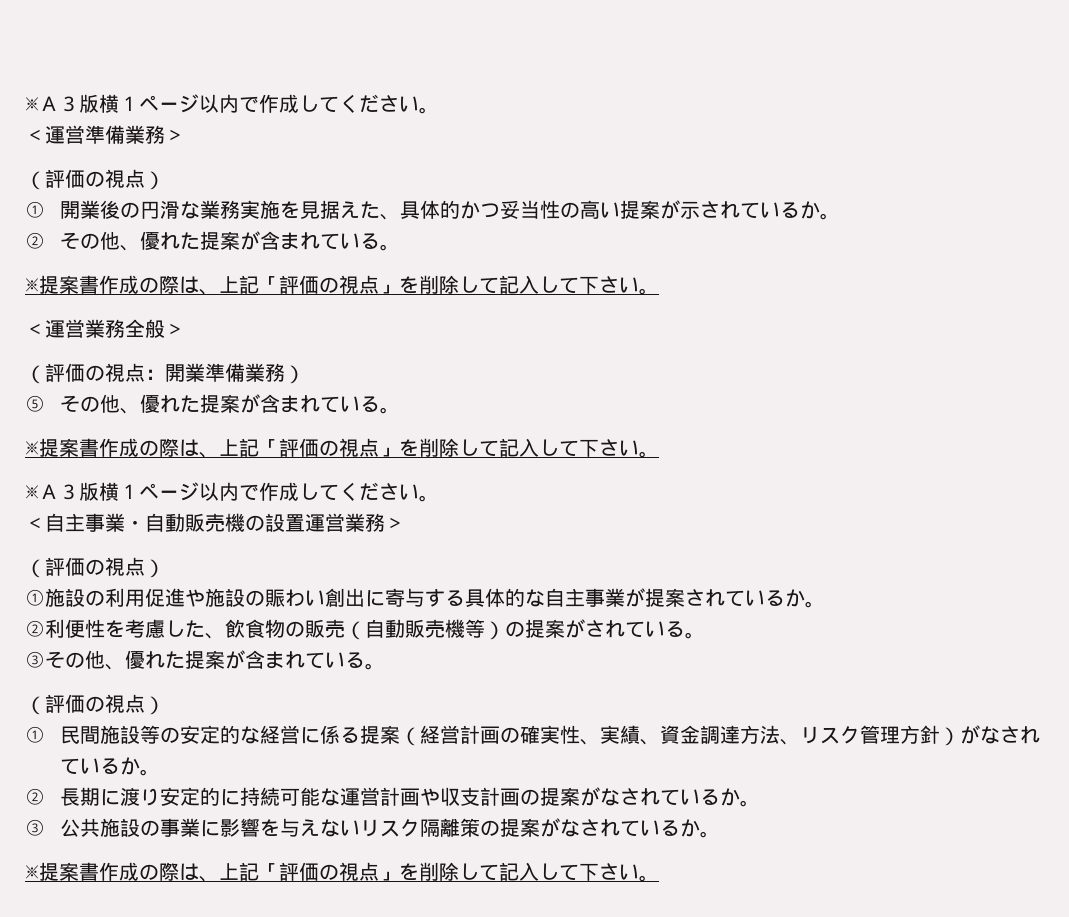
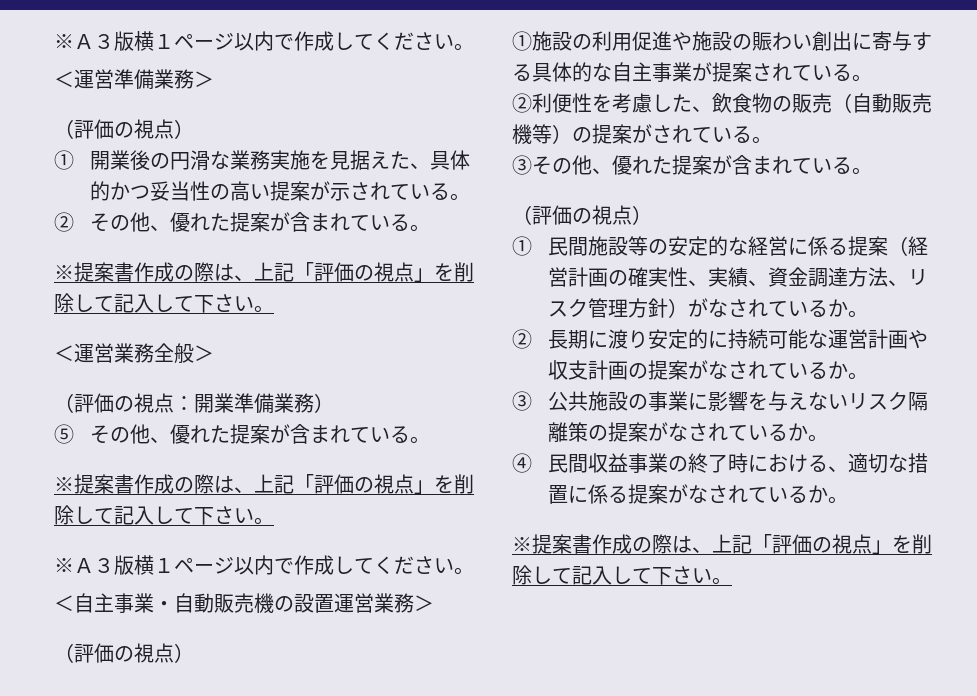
[799,201,820,219] か -> (450, 191) none
[785,589,805,607] か -> (852, 72) none
(720, 834) none -> [512,453,928,473] [547,484,848,504] // ④民間収益事業の終了時における、適切な措置に係る提案がなされているか。

